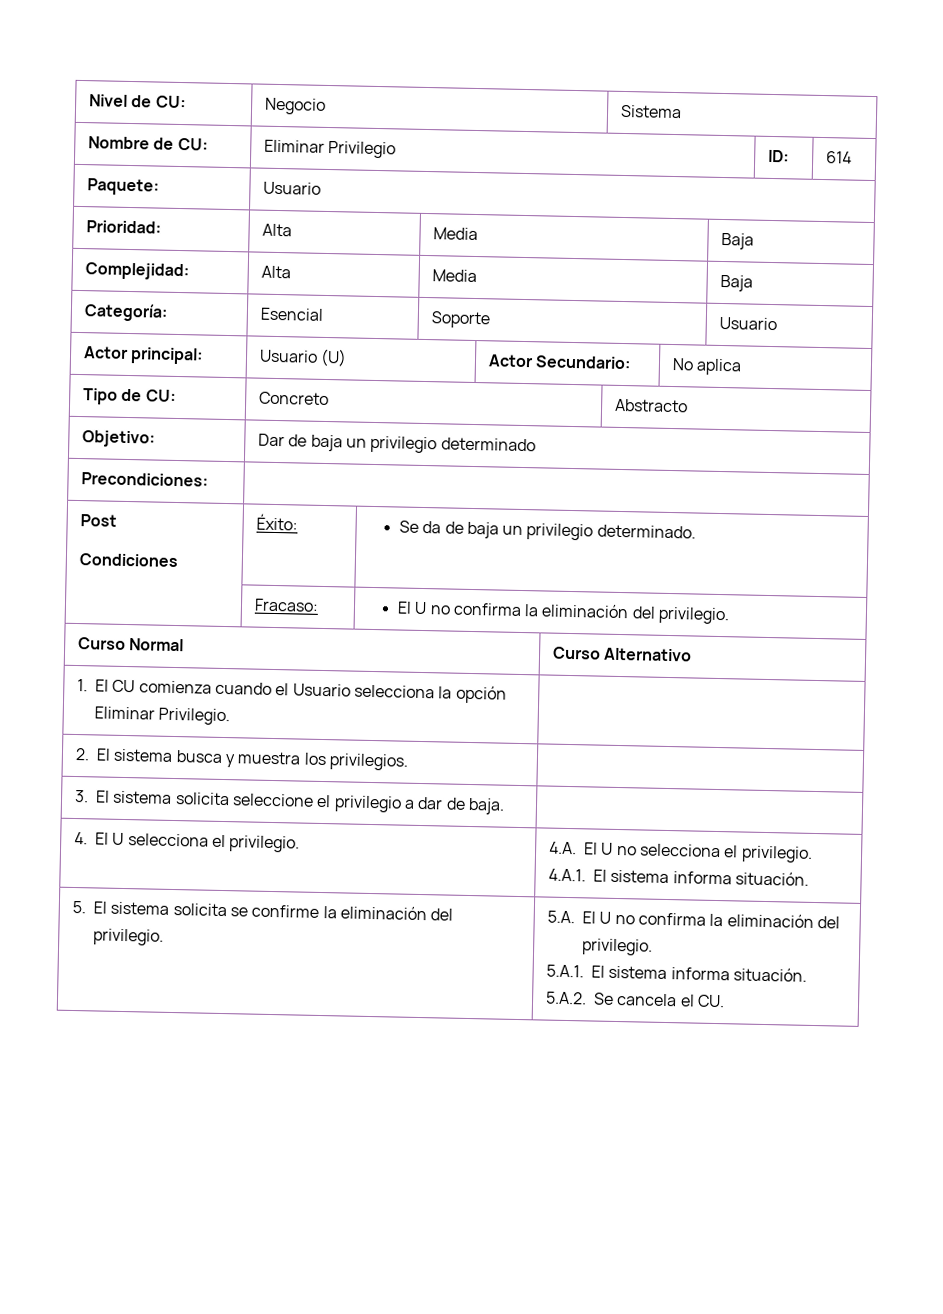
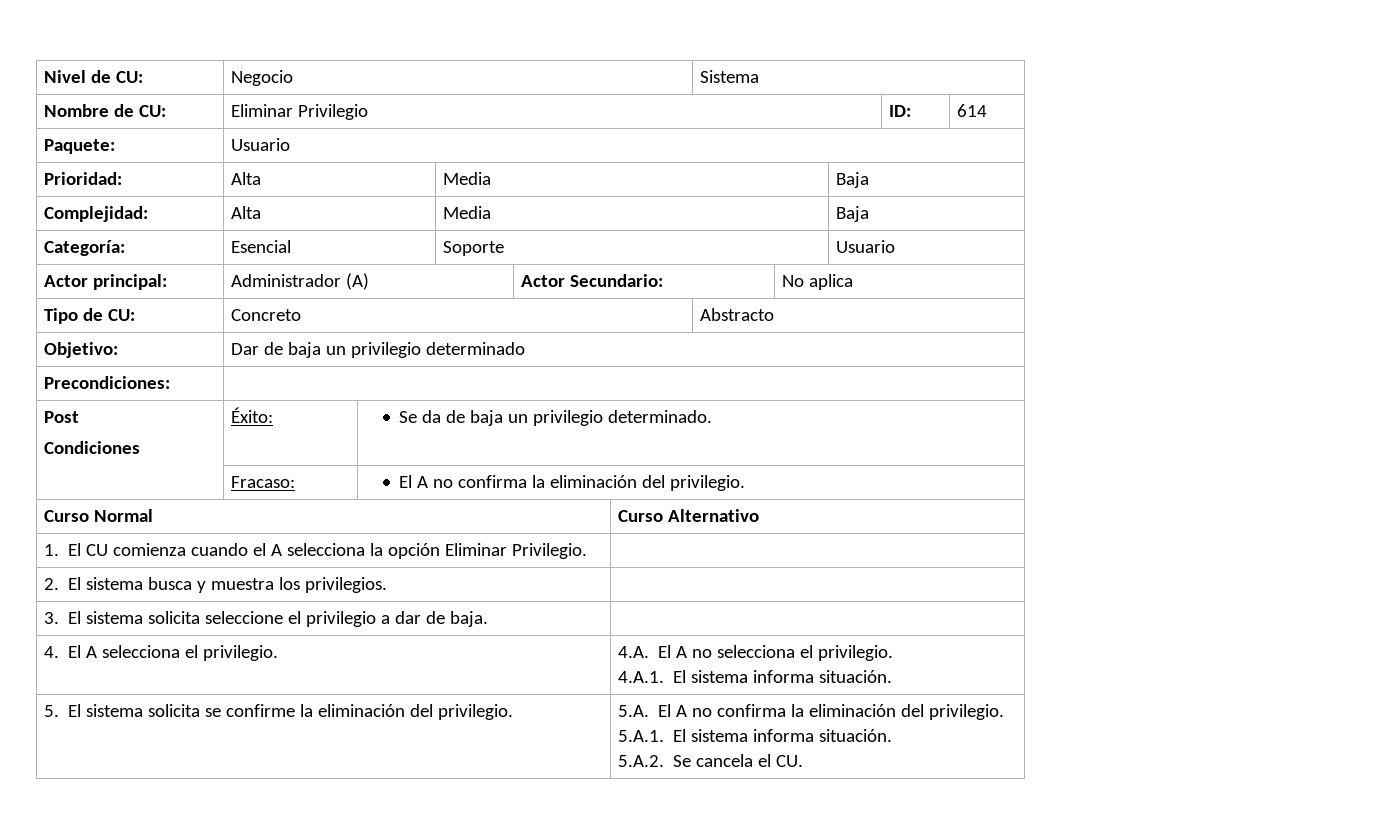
[259,348,348,367] Usuario (U) -> [230,273,369,290] Administrador (A)
[414,601,428,615] U -> [417,476,429,488] A
[292,683,351,697] Usuario -> [271,544,283,556] A
[112,832,125,846] U -> [86,646,98,658] A
[601,842,614,855] U -> [676,646,688,658] A
[599,911,612,924] U -> [676,705,688,717] A

